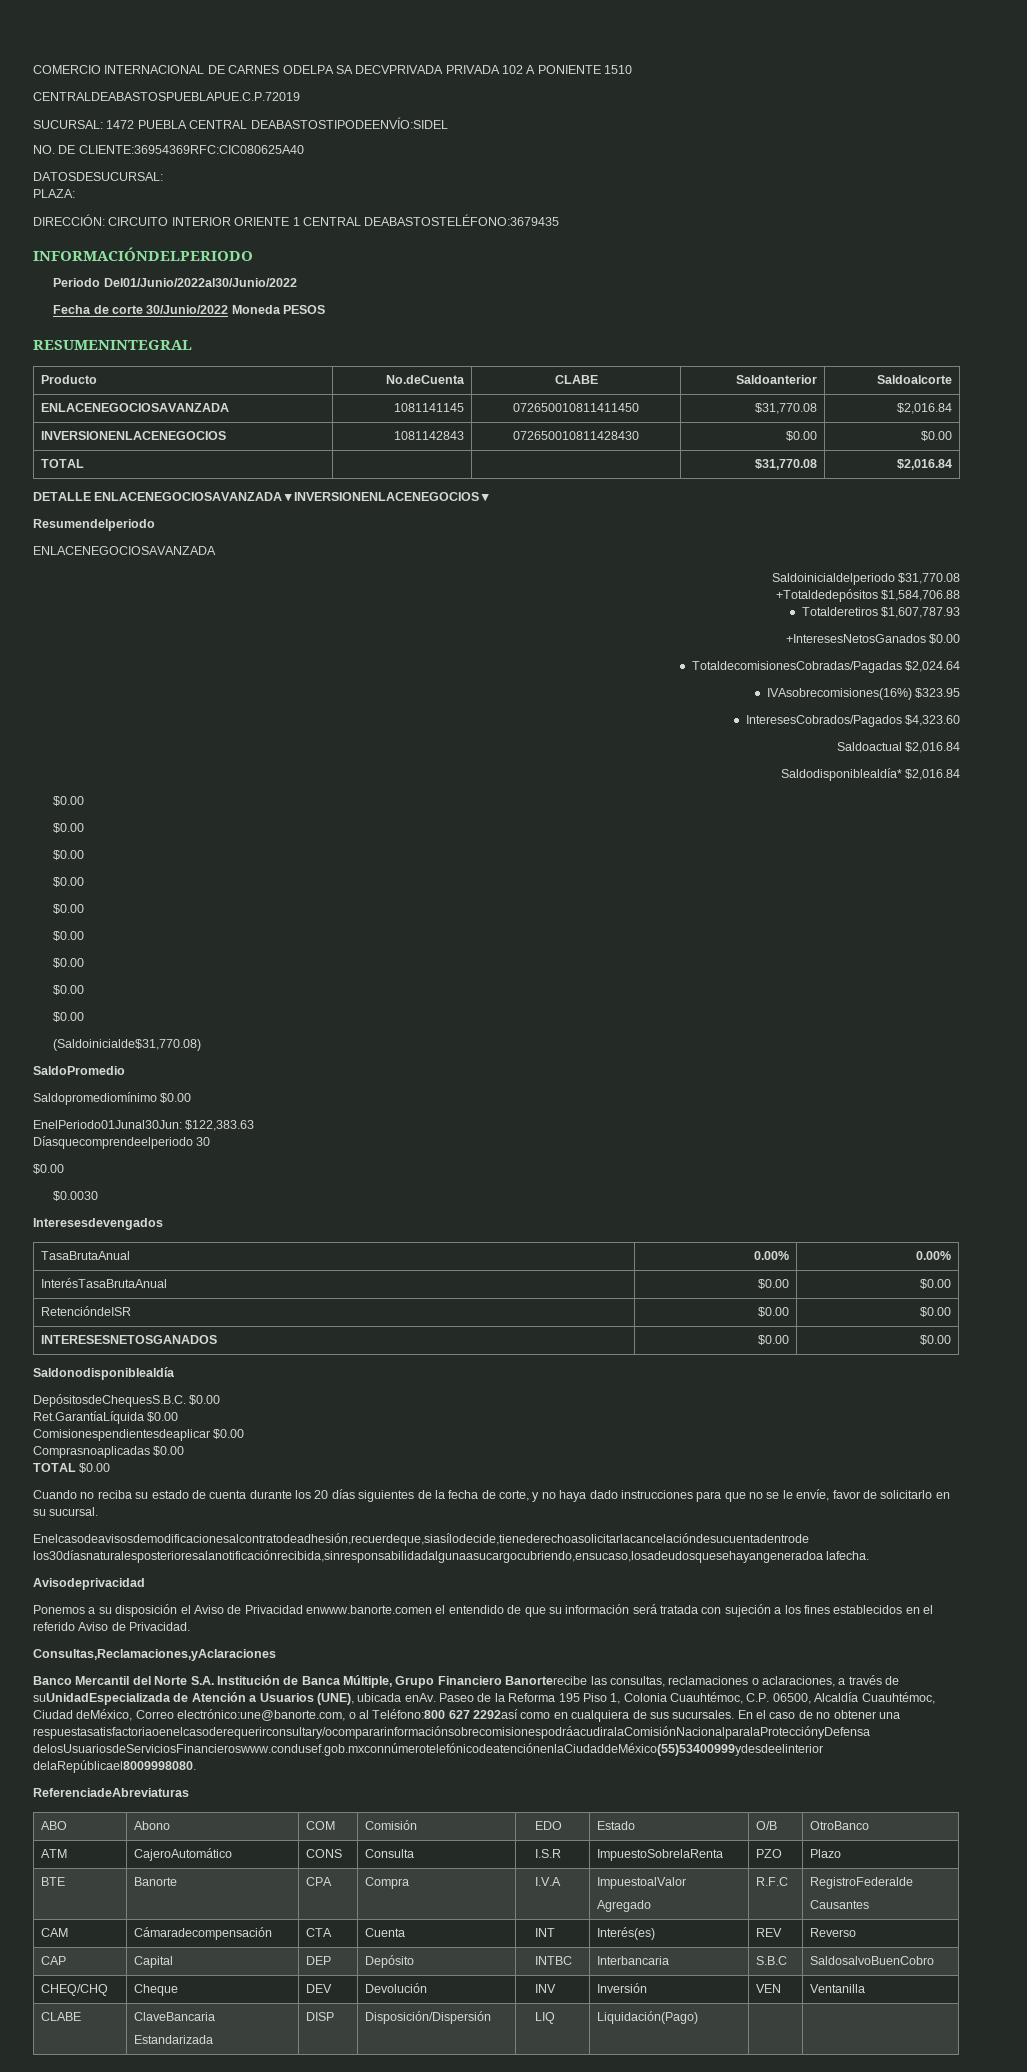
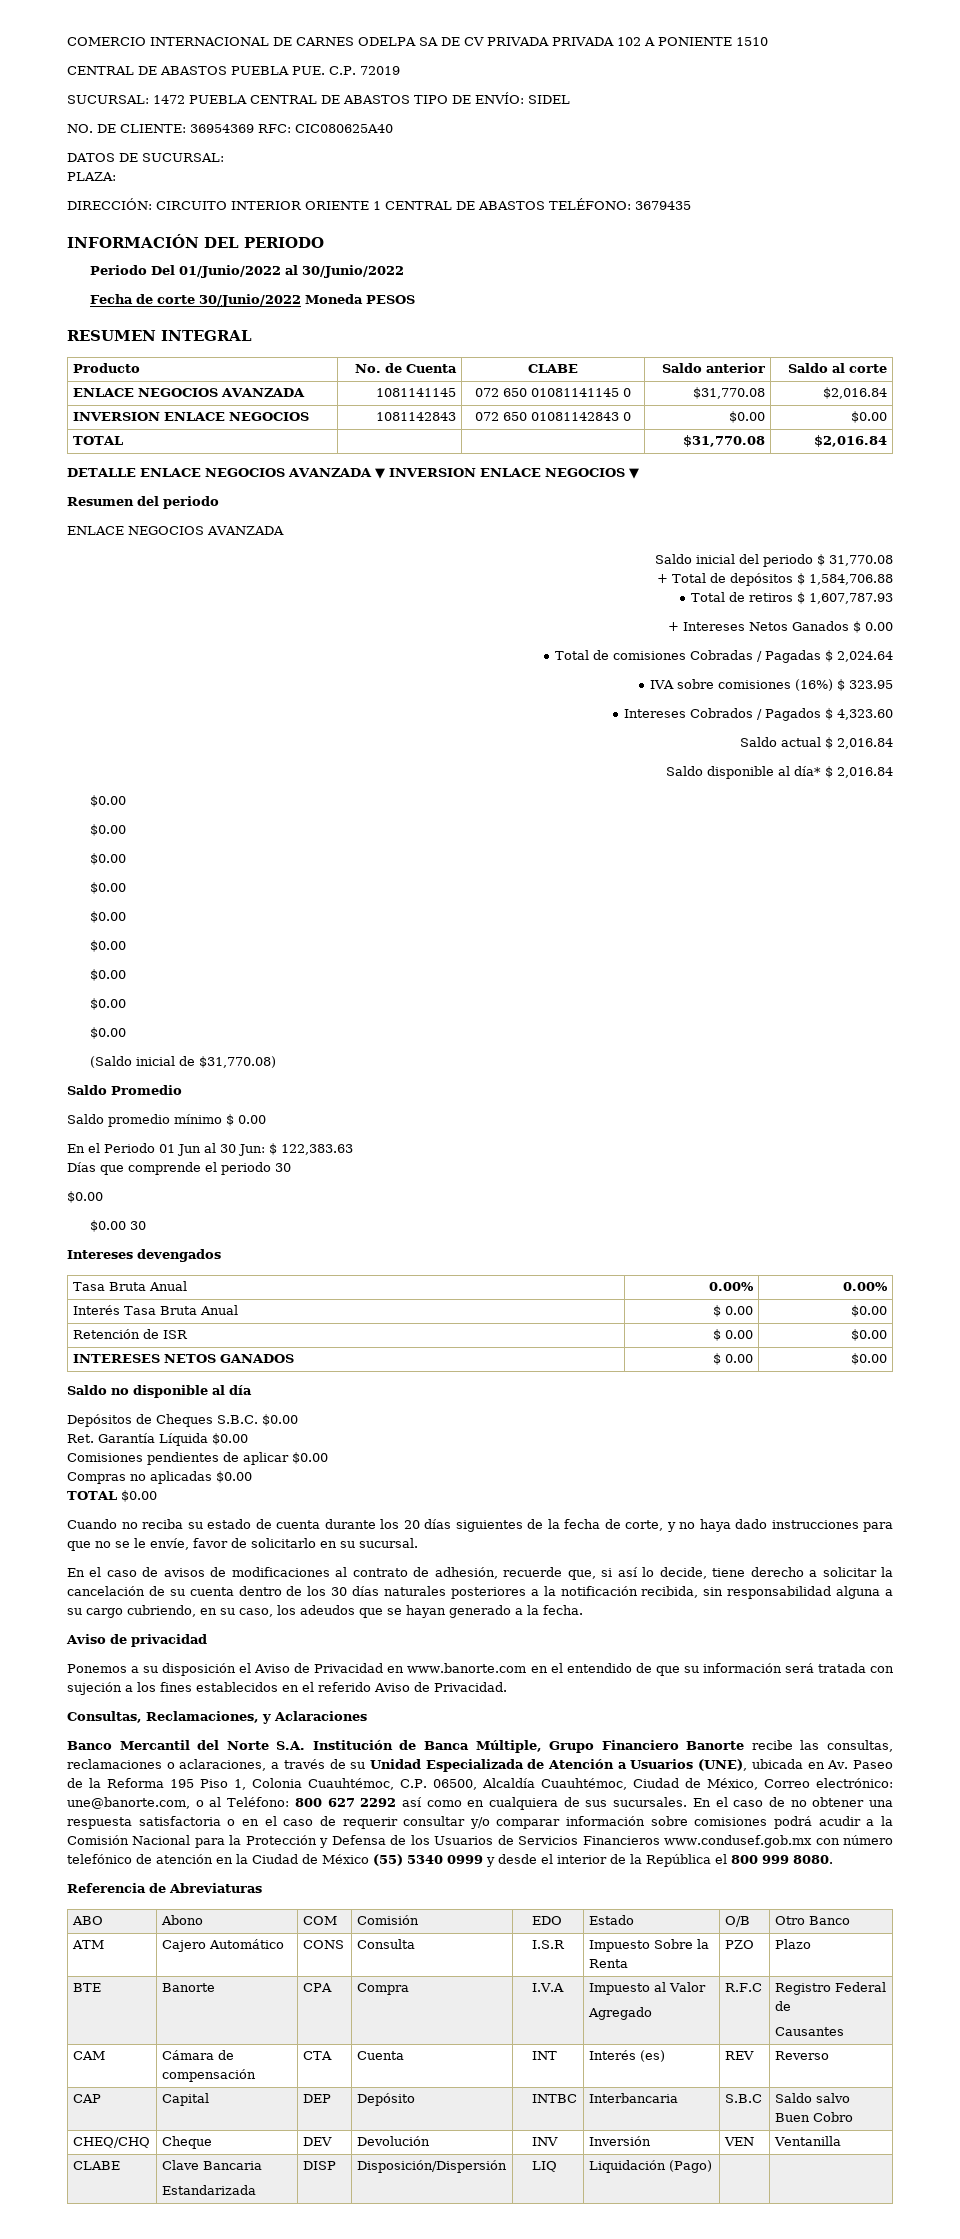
[355,65,444,74] DECVPRIVADA -> [440,37,549,46] DE CV PRIVADA
[33,92,300,101] [33,117,448,129] [33,145,304,154] [33,172,163,181] CENTRALDEABASTOSPUEBLAPUE.C.P.72019 // SUCURSAL: 1472 PUEBLA CENTRAL DEABASTOSTIPODEENVÍO:SIDEL // NO. DE CLIENTE:36954369RFC:CIC080625A40 // DATOSDESUCURSAL: -> [67,66,400,75] [67,92,570,104] [67,124,393,133] [67,153,224,162] CENTRAL DE ABASTOS PUEBLA PUE. C.P. 72019 // SUCURSAL: 1472 PUEBLA CENTRAL DE ABASTOS TIPO DE ENVÍO: SIDEL // NO. DE CLIENTE: 36954369 RFC: CIC080625A40 // DATOS DE SUCURSAL:
[364,214,560,226] [33,247,253,261] [53,278,297,287] DEABASTOSTELÉFONO:3679435 // INFORMACIÓNDELPERIODO // Periodo Del01/Junio/2022al30/Junio/2022 -> [456,198,691,210] [67,234,324,248] [90,265,405,278] DE ABASTOS TELÉFONO: 3679435 // INFORMACIÓN DEL PERIODO // Periodo Del 01/Junio/2022 al 30/Junio/2022
[33,340,192,350] RESUMENINTEGRAL -> [67,330,252,341] RESUMEN INTEGRAL
[385,375,465,384] [554,375,598,384] [735,375,817,384] [876,375,952,384] [41,403,230,412] [393,403,464,412] [513,403,639,412] [754,403,817,414] [896,403,952,414] [41,431,227,440] [393,431,464,440] [513,431,639,440] No.deCuenta | CLABE | Saldoanterior | Saldoalcorte // ENLACENEGOCIOSAVANZADA | 1081141145 | 072650010811411450 | $31,770.08 | $2,016.84 // INVERSIONENLACENEGOCIOS | 1081142843 | 072650010811428430 -> [355,363,458,373] [528,364,578,373] [662,363,766,373] [788,363,888,373] [72,388,305,397] [376,388,457,397] [475,388,631,397] [693,387,766,399] [823,387,888,399] [72,412,309,421] [376,412,457,421] [475,412,631,421] No. de Cuenta | CLABE | Saldo anterior | Saldo al corte // ENLACE NEGOCIOS AVANZADA | 1081141145 | 072 650 01081141145 0 | $31,770.08 | $2,016.84 // INVERSION ENLACE NEGOCIOS | 1081142843 | 072 650 01081142843 0
[94,492,492,502] [33,519,155,531] [33,546,216,555] [771,573,960,585] [775,589,960,602] [801,607,960,618] [785,634,960,644] [691,661,960,673] [766,688,960,700] [745,715,960,727] [836,742,960,753] [780,768,960,781] ENLACENEGOCIOSAVANZADA▼INVERSIONENLACENEGOCIOS▼ // Resumendelperiodo // ENLACENEGOCIOSAVANZADA // Saldoinicialdelperiodo $31,770.08 // +Totaldedepósitos $1,584,706.88 // Totalderetiros $1,607,787.93 // +InteresesNetosGanados $0.00 // TotaldecomisionesCobradas/Pagadas $2,024.64 // IVAsobrecomisiones(16%) $323.95 // InteresesCobrados/Pagados $4,323.60 // Saldoactual $2,016.84 // Saldodisponiblealdía* $2,016.84 -> [140,468,639,479] [67,496,219,509] [67,526,284,535] [655,554,893,567] [657,573,893,586] [691,592,893,604] [668,621,893,633] [555,650,893,663] [650,679,893,691] [624,708,893,721] [740,737,893,749] [666,766,893,779] ENLACE NEGOCIOS AVANZADA ▼ INVERSION ENLACE NEGOCIOS ▼ // Resumen del periodo // ENLACE NEGOCIOS AVANZADA // Saldo inicial del periodo $ 31,770.08 // + Total de depósitos $ 1,584,706.88 // Total de retiros $ 1,607,787.93 // + Intereses Netos Ganados $ 0.00 // Total de comisiones Cobradas / Pagadas $ 2,024.64 // IVA sobre comisiones (16%) $ 323.95 // Intereses Cobrados / Pagados $ 4,323.60 // Saldo actual $ 2,016.84 // Saldo disponible al día* $ 2,016.84
[53,1039,202,1051] [33,1066,125,1075] [33,1092,192,1105] [33,1120,255,1131] [33,1136,211,1149] [33,1164,64,1174] [53,1191,99,1201] [33,1218,163,1230] [41,1251,131,1260] [753,1251,789,1260] [915,1251,951,1260] [41,1278,168,1288] [757,1279,789,1289] [919,1279,951,1289] [41,1306,132,1316] [757,1307,789,1317] [919,1307,951,1317] [41,1335,218,1344] [757,1335,789,1345] [919,1335,951,1345] [33,1367,175,1380] [33,1394,221,1407] [33,1411,179,1424] [33,1429,245,1441] [33,1446,150,1458] (Saldoinicialde$31,770.08) // SaldoPromedio // Saldopromediomínimo $0.00 // EnelPeriodo01Junal30Jun: $122,383.63 // Díasquecomprendeelperiodo 30 // $0.00 // $0.0030 // Interesesdevengados // TasaBrutaAnual | 0.00% | 0.00% // InterésTasaBrutaAnual | $0.00 | $0.00 // RetencióndeISR | $0.00 | $0.00 // INTERESESNETOSGANADOS | $0.00 | $0.00 // Saldonodisponiblealdía // DepósitosdeChequesS.B.C. $0.00 // Ret.GarantíaLíquida $0.00 // Comisionespendientesdeaplicar $0.00 // Comprasnoaplicadas -> [90,1056,277,1068] [67,1085,182,1095] [67,1114,266,1127] [67,1143,353,1156] [67,1162,291,1175] [67,1191,103,1203] [90,1220,147,1232] [67,1249,221,1262] [72,1281,187,1291] [709,1282,755,1291] [843,1282,889,1291] [72,1305,238,1315] [713,1305,754,1317] [851,1305,888,1317] [72,1329,188,1339] [713,1329,754,1341] [851,1329,888,1341] [72,1354,294,1363] [713,1353,754,1365] [851,1353,888,1365] [67,1385,252,1398] [67,1414,298,1427] [67,1433,248,1446] [67,1452,328,1465] [67,1471,212,1484] (Saldo inicial de $31,770.08) // Saldo Promedio // Saldo promedio mínimo $ 0.00 // En el Periodo 01 Jun al 30 Jun: $ 122,383.63 // Días que comprende el periodo 30 // $0.00 // $0.00 30 // Intereses devengados // Tasa Bruta Anual | 0.00% | 0.00% // Interés Tasa Bruta Anual | $ 0.00 | $0.00 // Retención de ISR | $ 0.00 | $0.00 // INTERESES NETOS GANADOS | $ 0.00 | $0.00 // Saldo no disponible al día // Depósitos de Cheques S.B.C. $0.00 // Ret. Garantía Líquida $0.00 // Comisiones pendientes de aplicar $0.00 // Compras no aplicadas
[33,1533,809,1546] [33,1550,870,1563] [33,1578,145,1590] Enelcasodeavisosdemodificacionesalcontratodeadhesión,recuerdeque,siasílodecide,tienederechoasolicitarlacancelacióndesucuentadentrode los30díasnaturalesposterioresalanotificaciónrecibida,sinresponsabilidadalgunaasucargocubriendo,ensucaso,losadeudosquesehayangeneradoa lafecha. // Avisodeprivacidad -> [67,1567,894,1580] [67,1586,894,1599] [67,1605,583,1618] [66,1634,207,1647] En el caso de avisos de modificaciones al contrato de adhesión, recuerde que, si así lo decide, tiene derecho a solicitar la cancelación de su cuenta dentro de los 30 días naturales posteriores a la notificación recibida, sin responsabilidad alguna a su cargo cubriendo, en su caso, los adeudos que se hayan generado a la fecha. // Aviso de privacidad
[306,1605,432,1614] enwww.banorte.comen -> [387,1663,548,1673] en www.banorte.com en
[33,1649,276,1661] Consultas,Reclamaciones,yAclaraciones -> [67,1711,367,1724] Consultas, Reclamaciones, y Aclaraciones
[505,1676,588,1685] Banorterecibe -> [686,1740,793,1750] Banorte recibe
[33,1693,171,1705] suUnidadEspecializada -> [350,1759,524,1772] su Unidad Especializada
[404,1693,436,1702] enAv. -> [807,1760,849,1769] en Av.
[76,1709,518,1721] deMéxico, Correo electrónico:une@banorte.com, o al Teléfono:800 627 2292así -> [684,1778,893,1790] [67,1797,422,1809] de México, Correo electrónico: une@banorte.com, o al Teléfono: 800 627 2292 así
[33,1726,870,1739] [33,1743,823,1756] [33,1760,196,1773] [33,1788,189,1797] respuestasatisfactoriaoenelcasoderequerirconsultary/ocompararinformaciónsobrecomisionespodráacudiralaComisiónNacionalparalaProtecciónyDefensa delosUsuariosdeServiciosFinancieroswww.condusef.gob.mxconnúmerotelefónicodeatenciónenlaCiudaddeMéxico(55)53400999ydesdeelinterior delaRepúblicael8009998080. // ReferenciadeAbreviaturas -> [67,1816,893,1829] [67,1835,894,1848] [67,1854,833,1867] [67,1883,262,1893] respuesta satisfactoria o en el caso de requerir consultar y/o comparar información sobre comisiones podrá acudir a la Comisión Nacional para la Protección y Defensa de los Usuarios de Servicios Financieros www.condusef.gob.mx con número telefónico de atención en la Ciudad de México (55) 5340 0999 y desde el interior de la República el 800 999 8080. // Referencia de Abreviaturas
[810,1821,870,1830] OtroBanco -> [774,1916,850,1925] Otro Banco
[134,1848,233,1861] CajeroAutomático -> [161,1939,284,1952] Cajero Automático
[597,1849,724,1861] ImpuestoSobrelaRenta -> [588,1939,709,1952] [588,1959,628,1968] Impuesto Sobre la Renta
[597,1877,687,1889] ImpuestoalValor -> [588,1982,706,1995] Impuesto al Valor
[810,1877,914,1889] RegistroFederalde -> [774,1982,886,1995] [774,2001,791,2011] Registro Federal de
[134,1927,273,1940] Cámaradecompensación -> [161,2050,234,2060] [161,2069,256,2082] Cámara de compensación
[597,1927,656,1940] Interés(es) -> [588,2050,665,2062] Interés (es)
[810,1956,935,1965] SaldosalvoBuenCobro -> [774,2093,850,2103] [774,2112,853,2122] Saldo salvo Buen Cobro
[134,2012,216,2021] ClaveBancaria -> [161,2160,262,2170] Clave Bancaria
[597,2011,699,2024] Liquidación(Pago) -> [588,2160,712,2173] Liquidación (Pago)

